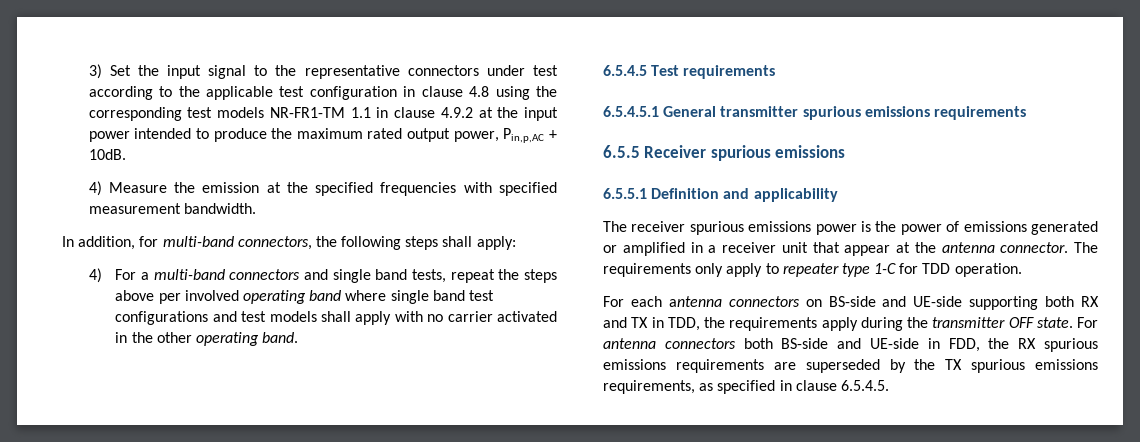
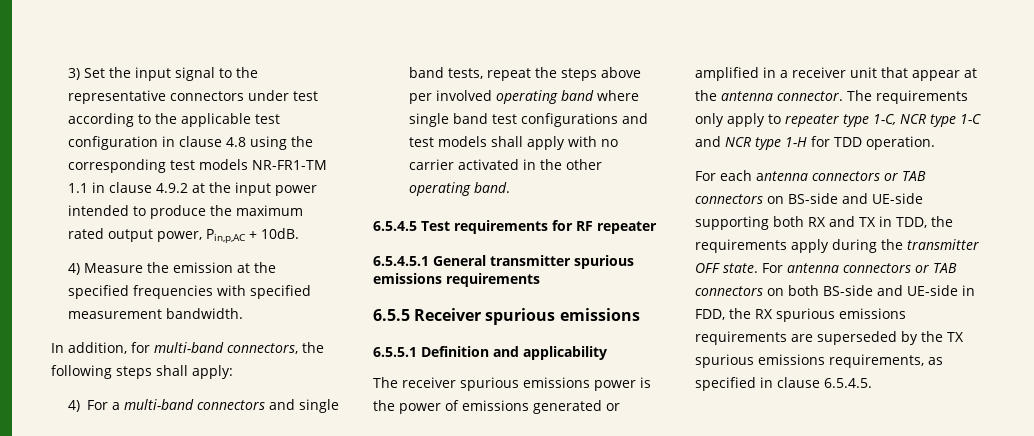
(776, 72) none -> [551,220,657,234] for RF repeater
[874,263,897,274] 1-C -> [873,114,981,127] [695,136,807,150] 1-C, NCR type 1-C and NCR type 1-H
(800, 301) none -> [884,171,926,181] [695,194,763,204] or TAB connectors
(736, 343) none -> [915,263,957,273] [695,286,784,296] or TAB connectors on

